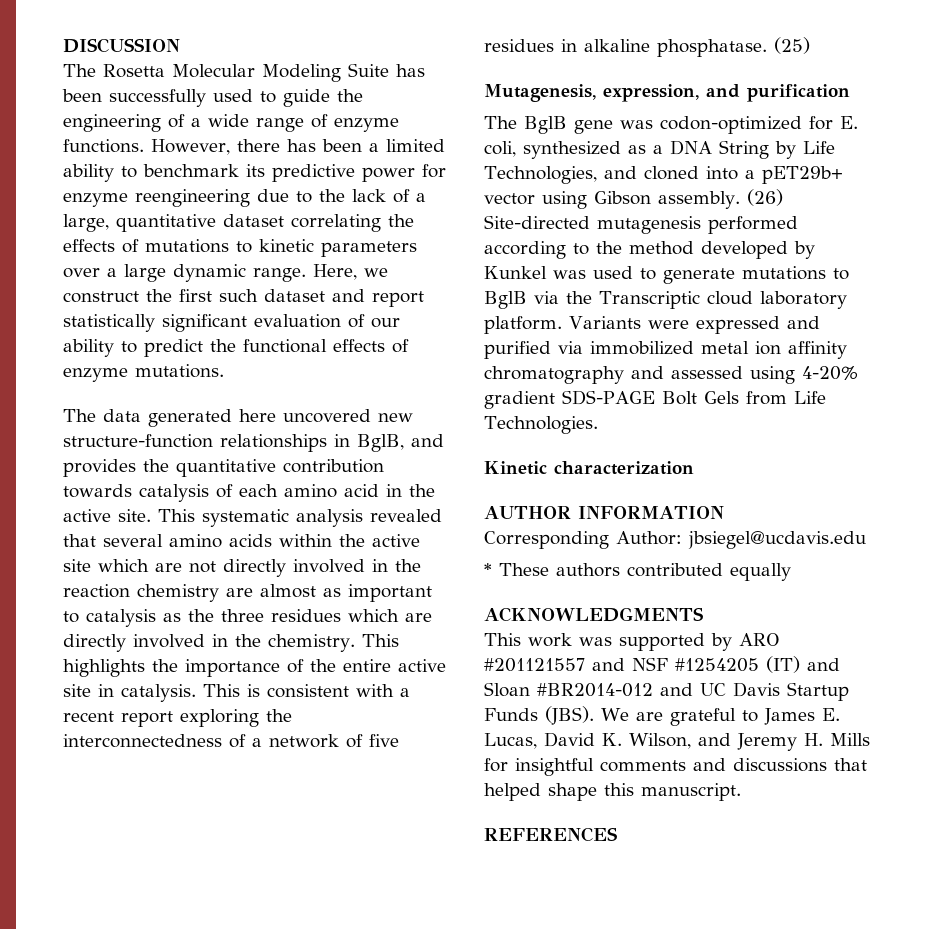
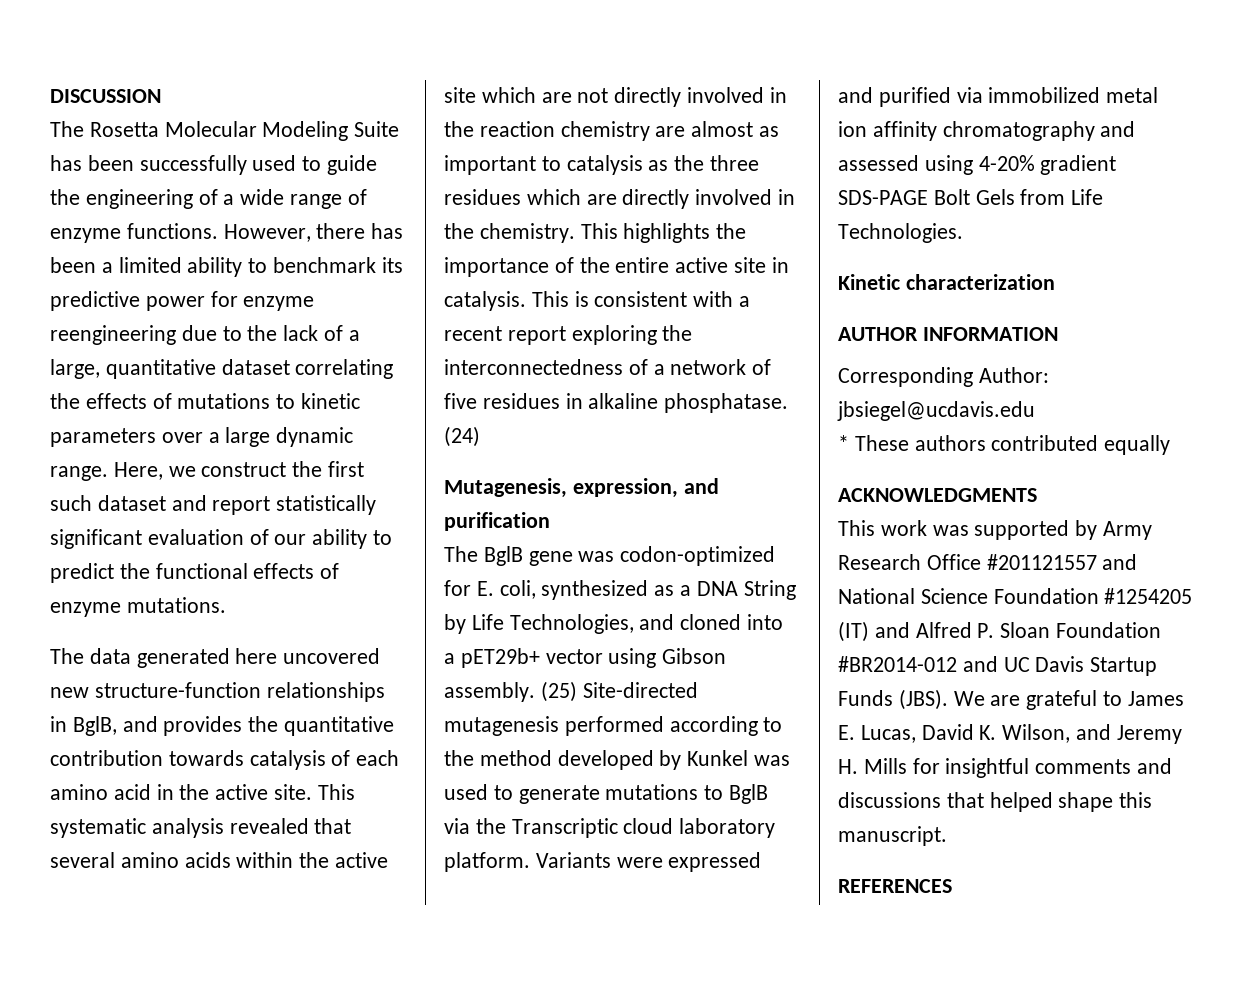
[774,37,810,54] (25) -> [444,426,480,447] (24)
[746,189,783,206] (26) -> [540,681,577,702] (25)
[739,633,780,646] [484,656,840,673] [484,682,530,697] ARO #201121557 and NSF #1254205 (IT) and Sloan -> [1103,521,1153,540] [838,554,1138,570] [838,588,1193,604] [838,621,1162,642] Army Research Office #201121557 and National Science Foundation #1254205 (IT) and Alfred P. Sloan Foundation

